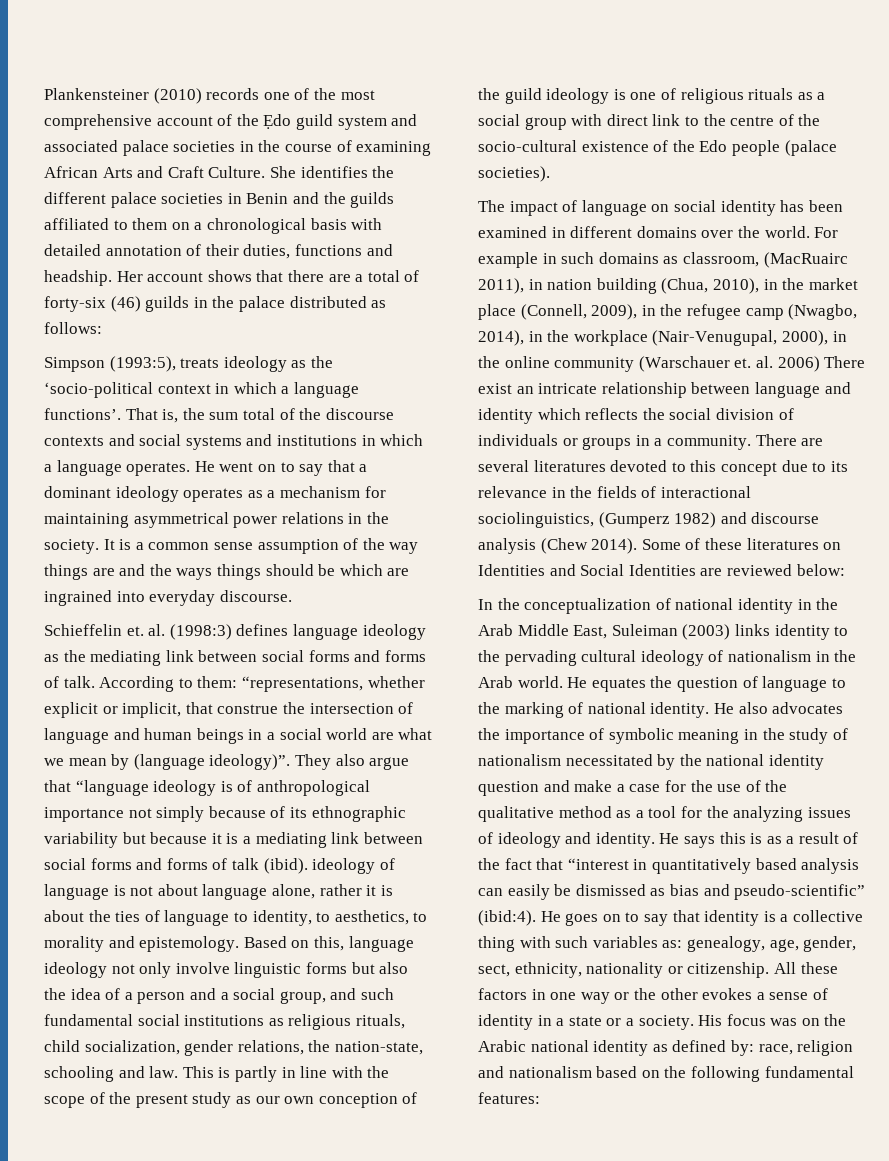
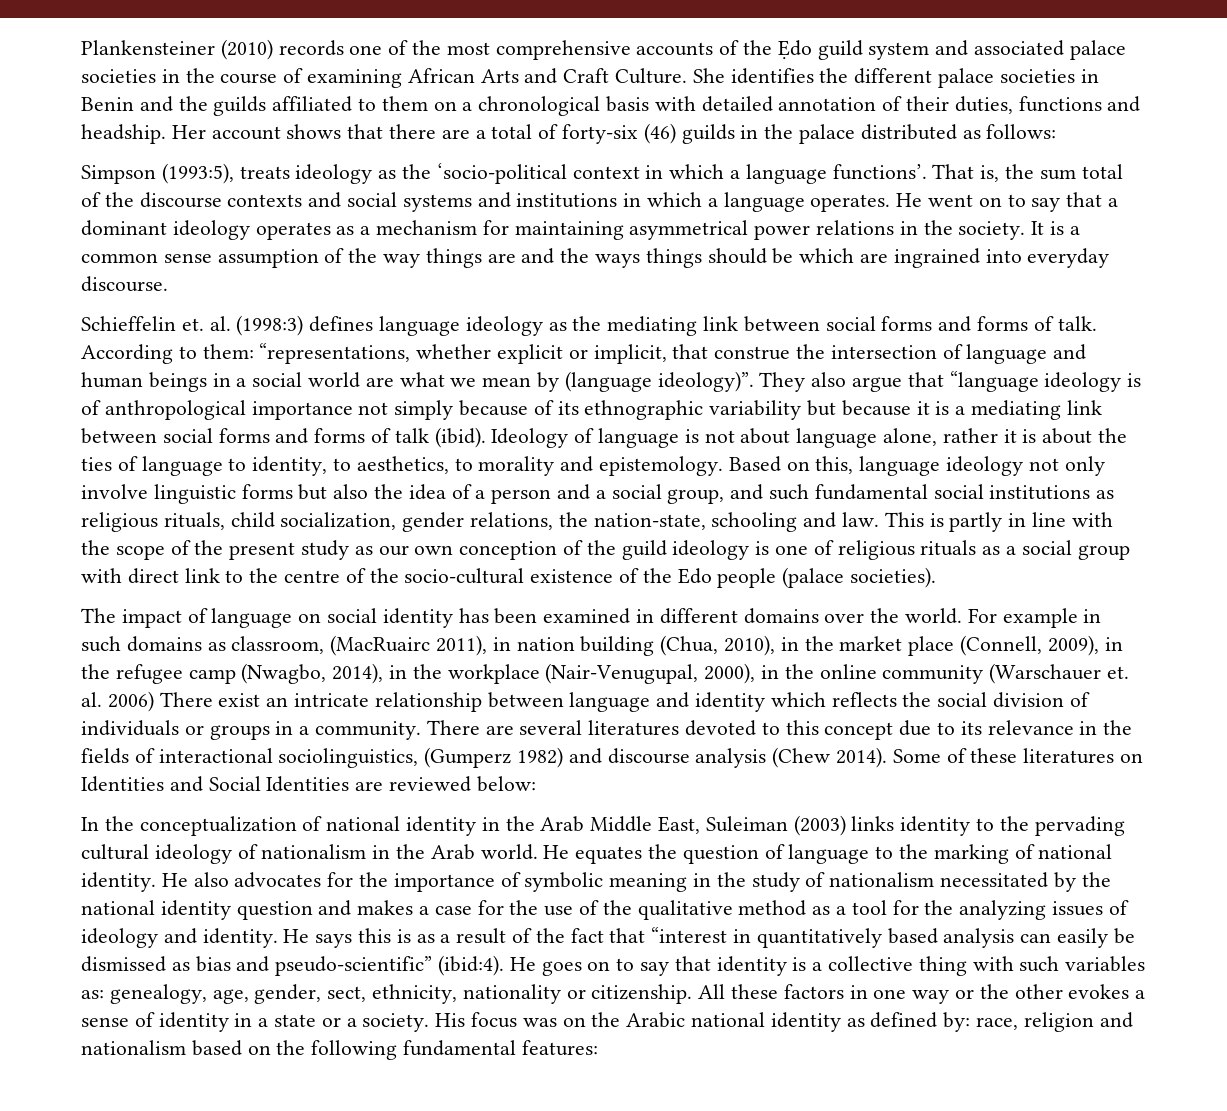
[156,116,213,126] account -> [636,42,714,56] accounts
[312,858,376,874] ideology -> [491,428,569,448] Ideology
(844, 708) none -> [327,872,354,887] for
[574,780,613,792] make -> [357,900,414,915] makes

